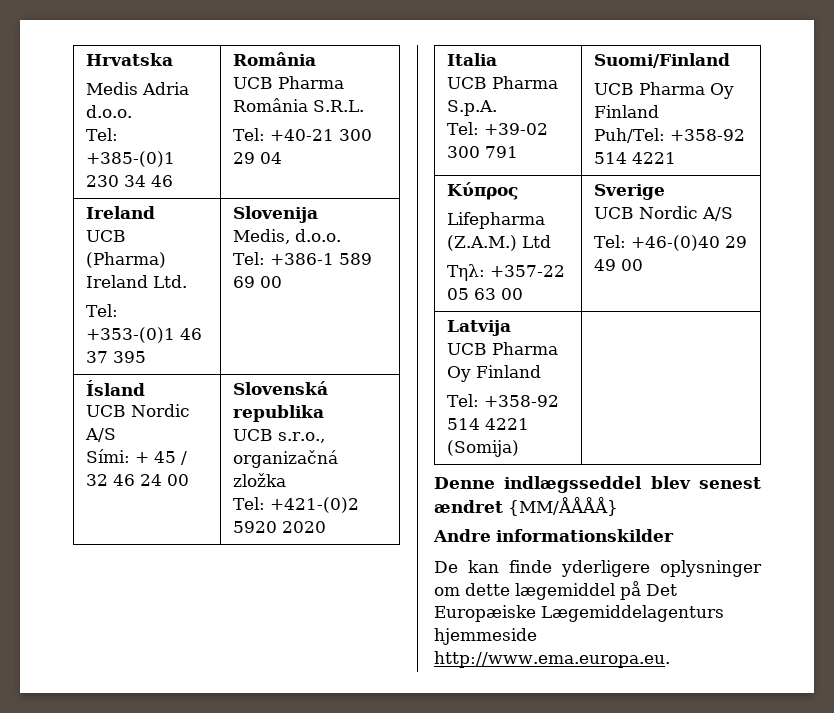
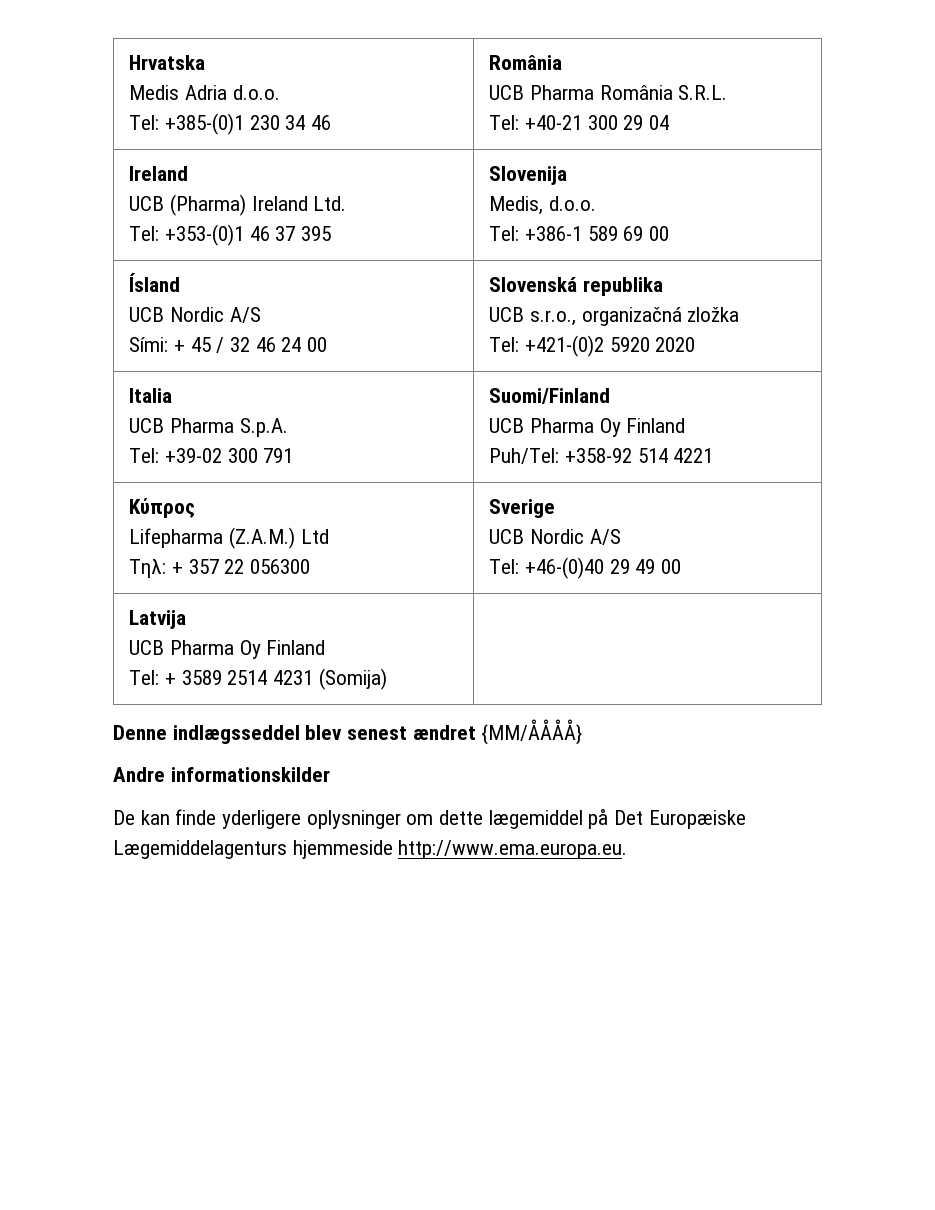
[489,265,565,277] [446,288,523,300] +357-22 05 63 00 -> [172,559,311,574] + 357 22 056300
[483,395,559,407] [446,418,529,430] +358-92 514 4221 -> [165,670,314,685] + 3589 2514 4231

